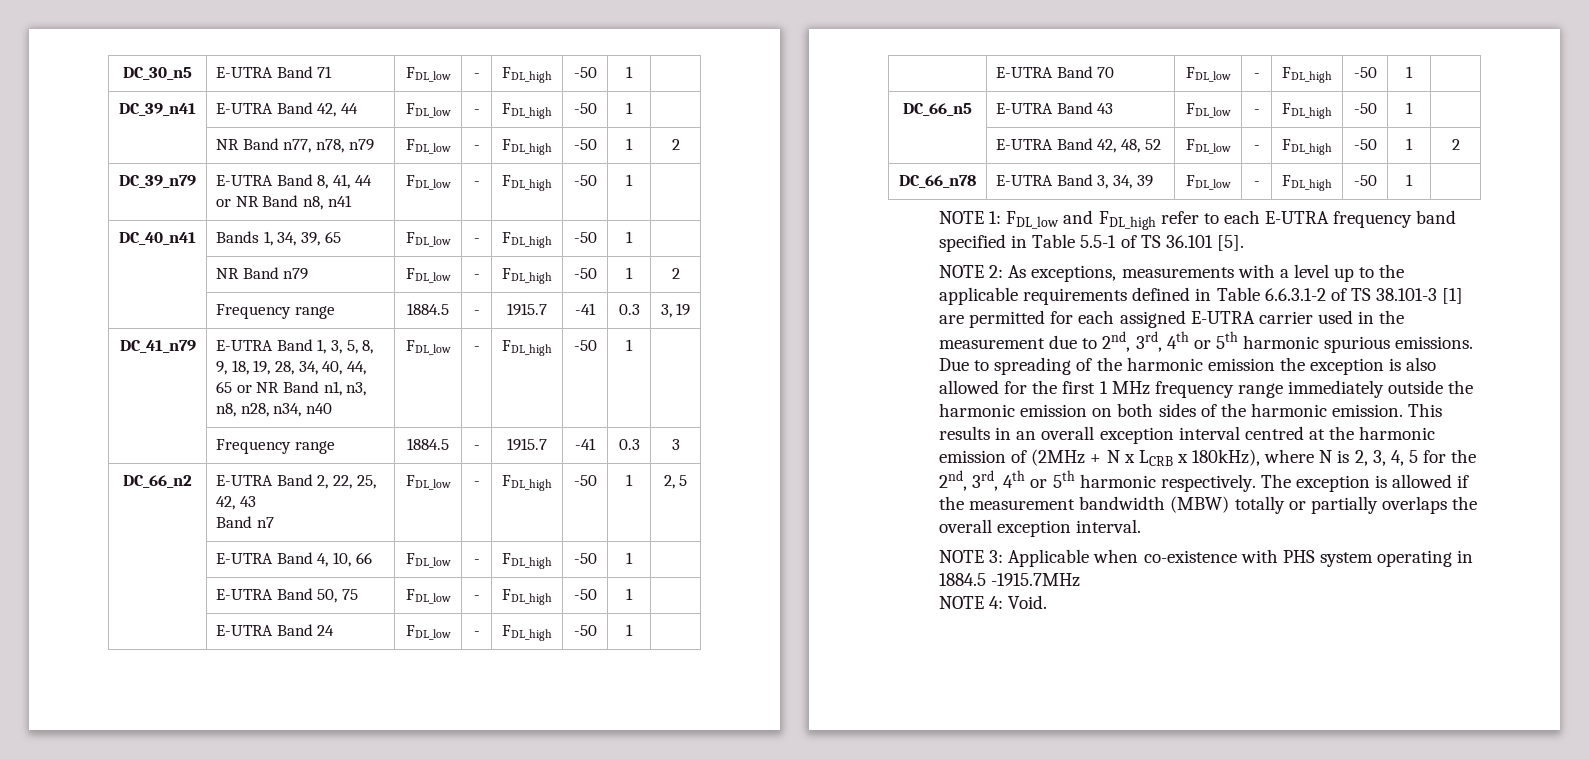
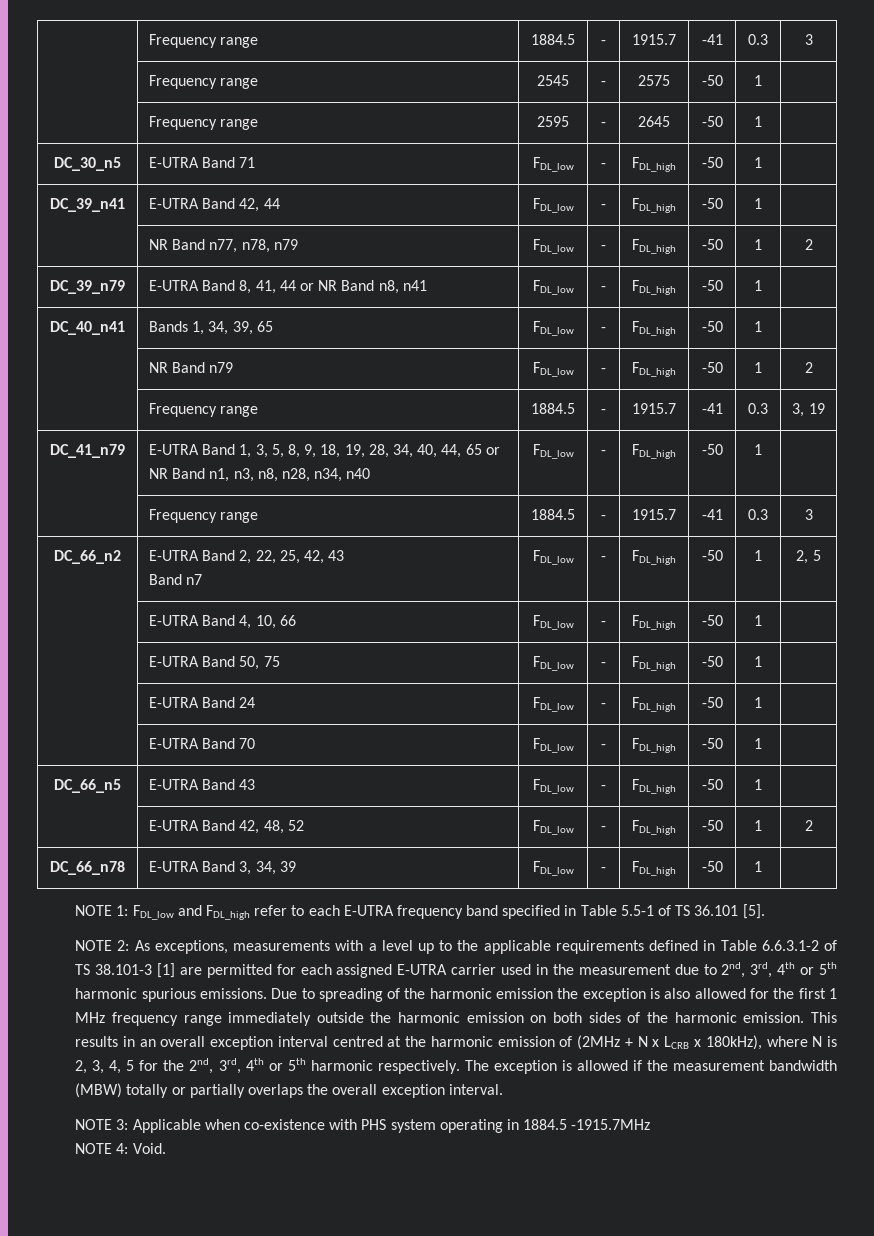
(123, 73) none -> [149,34,259,48] [531,34,575,45] [601,40,606,45] [631,34,676,45] [701,34,723,45] [748,34,768,45] [804,34,813,45] [149,75,259,89] [537,75,569,86] [601,81,606,86] [637,75,670,86] [701,75,723,86] [754,75,762,86] [149,116,259,130] [537,116,569,127] [601,122,606,127] [637,116,670,127] [701,116,723,127] [754,116,762,127] | Frequency range | 1884.5 | - | 1915.7 | -41 | 0.3 | 3 // | Frequency range | 2545 | - | 2575 | -50 | 1 | // | Frequency range | 2595 | - | 2645 | -50 | 1 | //

